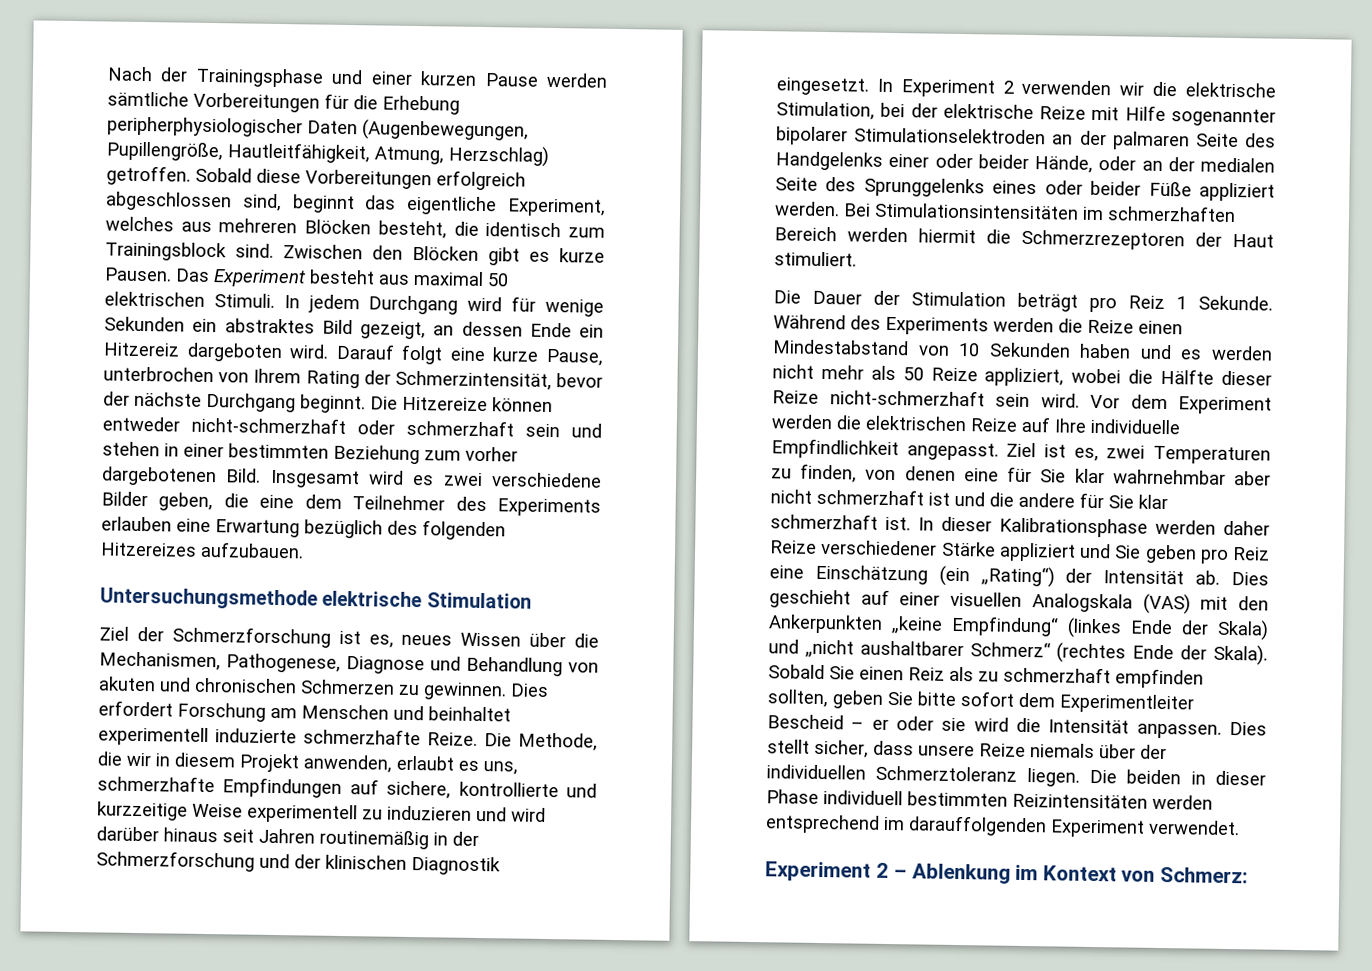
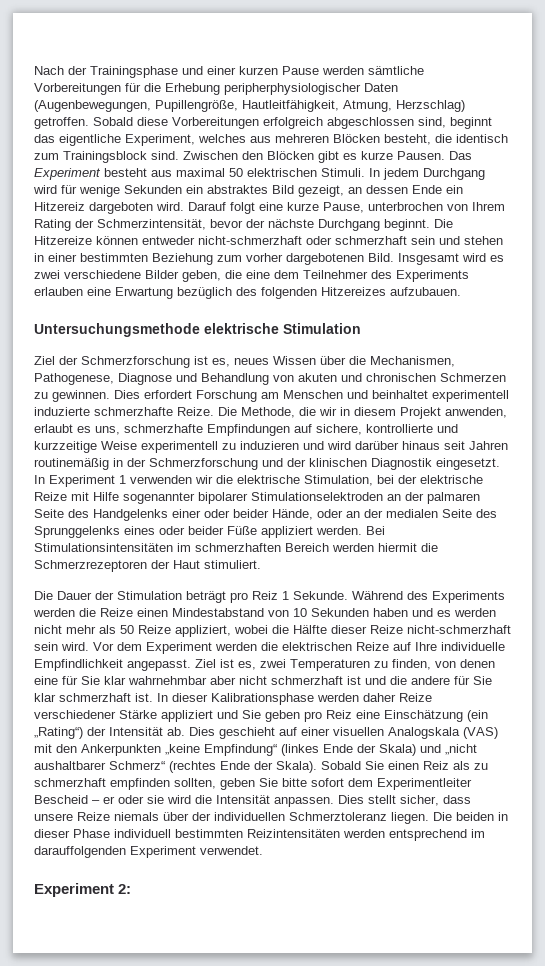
[1002,80,1014,94] 2 -> [119,475,126,484] 1
[875,862,1248,884] 2 – Ablenkung im Kontext von Schmerz: -> [118,884,132,894] 2:

